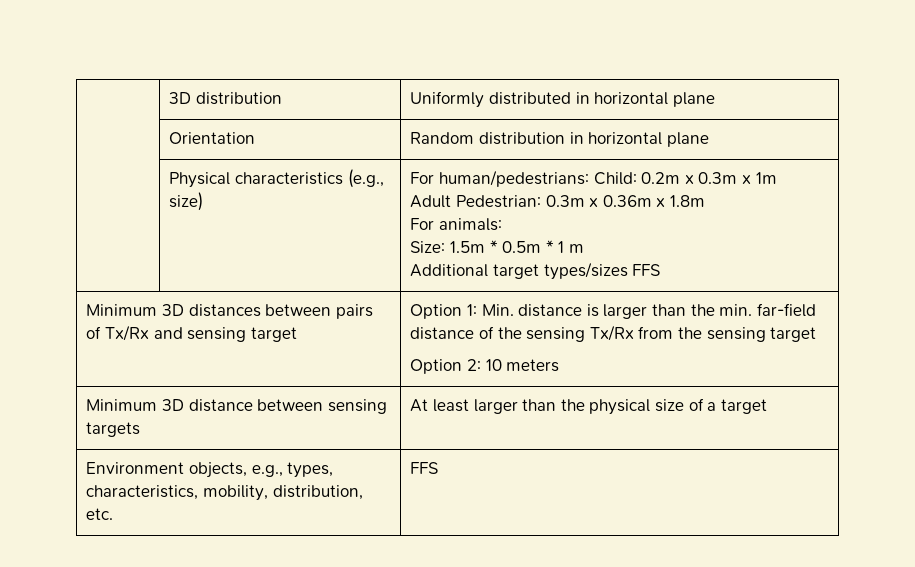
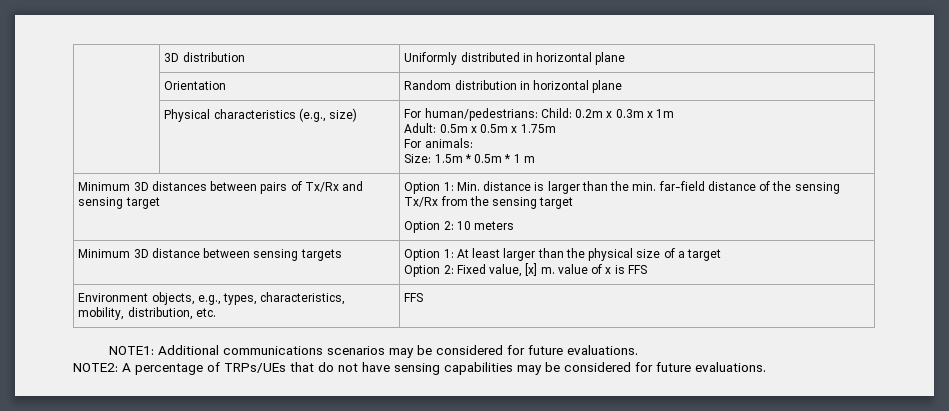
[410,195,705,208] Adult Pedestrian: 0.3m x 0.36m x 1.8m -> [404,123,556,133] Adult: 0.5m x 0.5m x 1.75m
[410,262,661,280] // Additional target types/sizes FFS -> (535, 159) none
(141, 429) none -> [404,249,454,261] Option 1:
(767, 406) none -> [404,263,647,277] // Option 2: Fixed value, [x] m. value of x is FFS
(439, 468) none -> [109,345,639,358] [73,362,766,375] // NOTE1: Additional communications scenarios may be considered for future evaluations. // NOTE2: A percentage of TRPs/UEs that do not have sensing capabilities may be considered for future evaluations.

